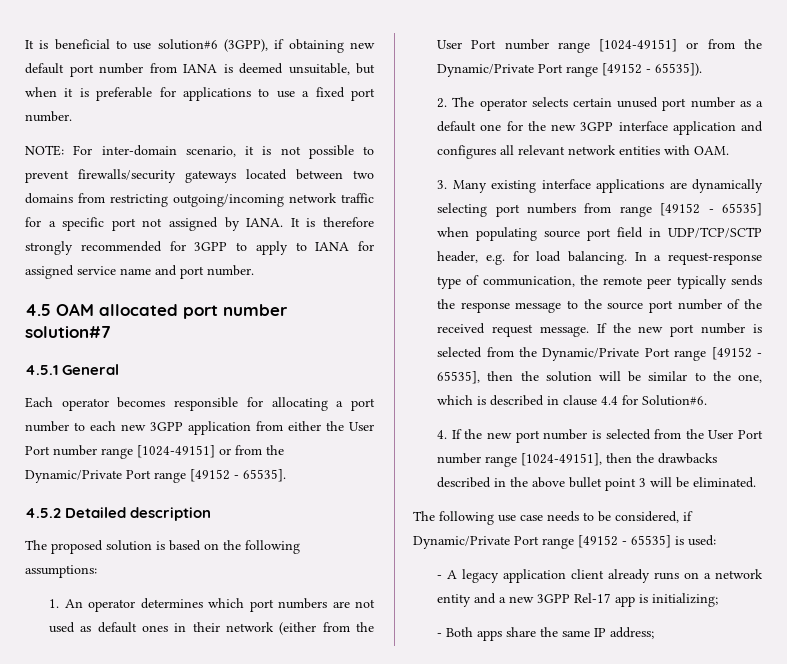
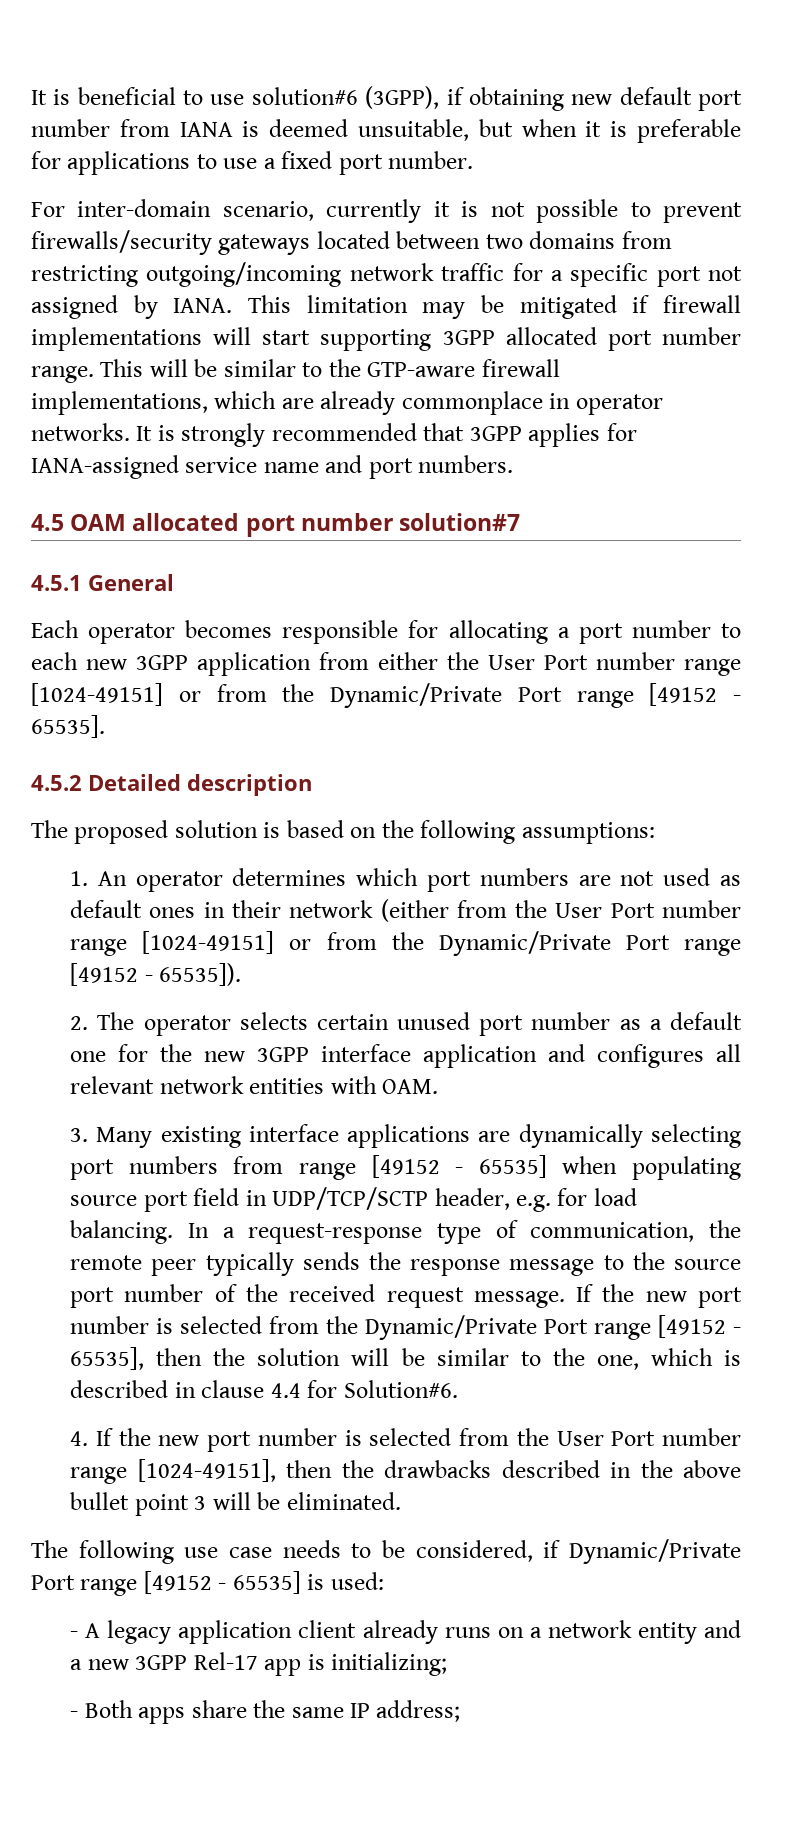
[25,145,64,156] NOTE: -> (474, 160) none
(236, 151) none -> [326,199,422,223] currently
[290,217,374,227] It is therefore -> [247,295,741,319] [31,327,741,351] [31,359,560,383] [31,391,663,415] [31,423,175,441] This limitation may be mitigated if firewall implementations will start supporting 3GPP allocated port number range. This will be similar to the GTP-aware firewall implementations, which are already commonplace in operator networks. It is
[169,241,374,255] [25,265,74,279] for 3GPP to apply to IANA for assigned -> [423,423,637,447] [31,455,179,479] that 3GPP applies for IANA-assigned
[207,265,254,276] number. -> [418,455,514,473] numbers.

